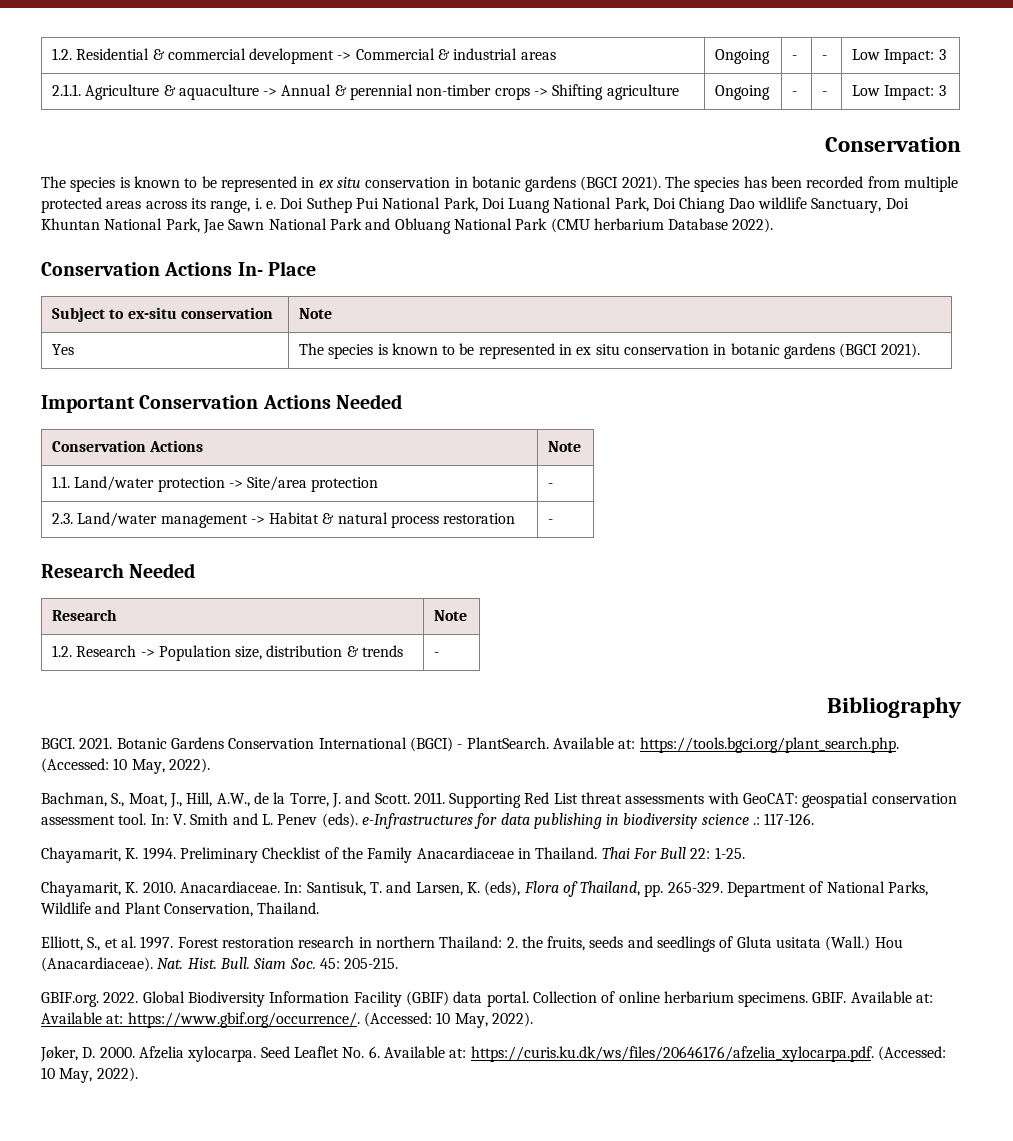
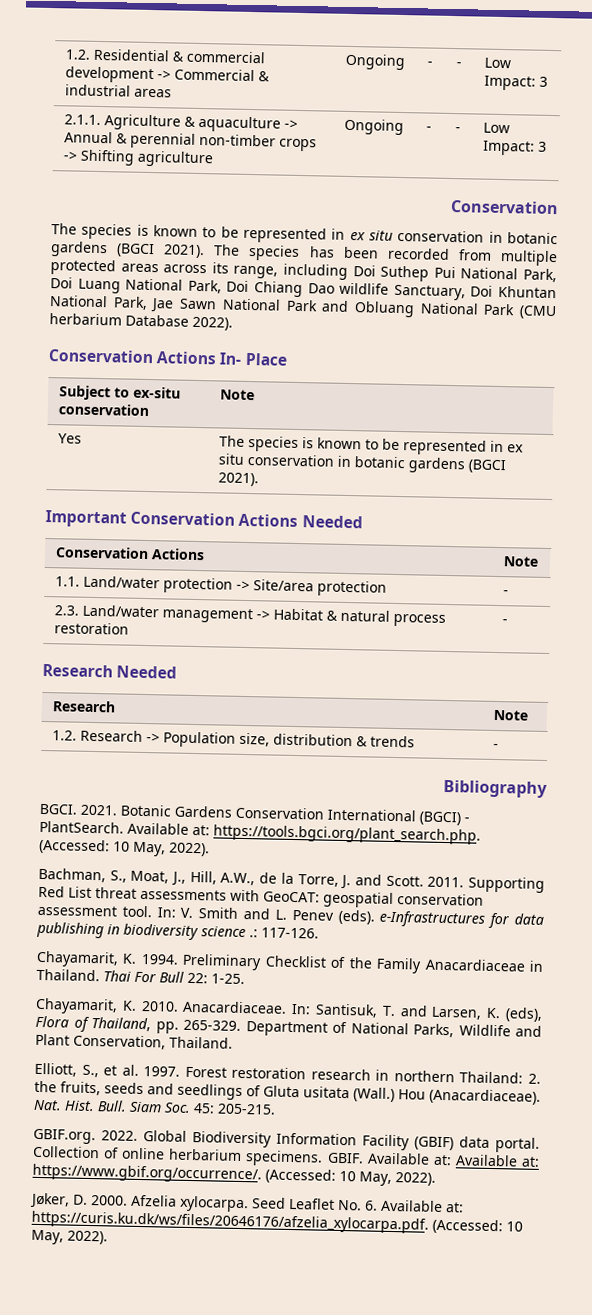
[254,198,276,209] i. e. -> [283,263,348,280] including

